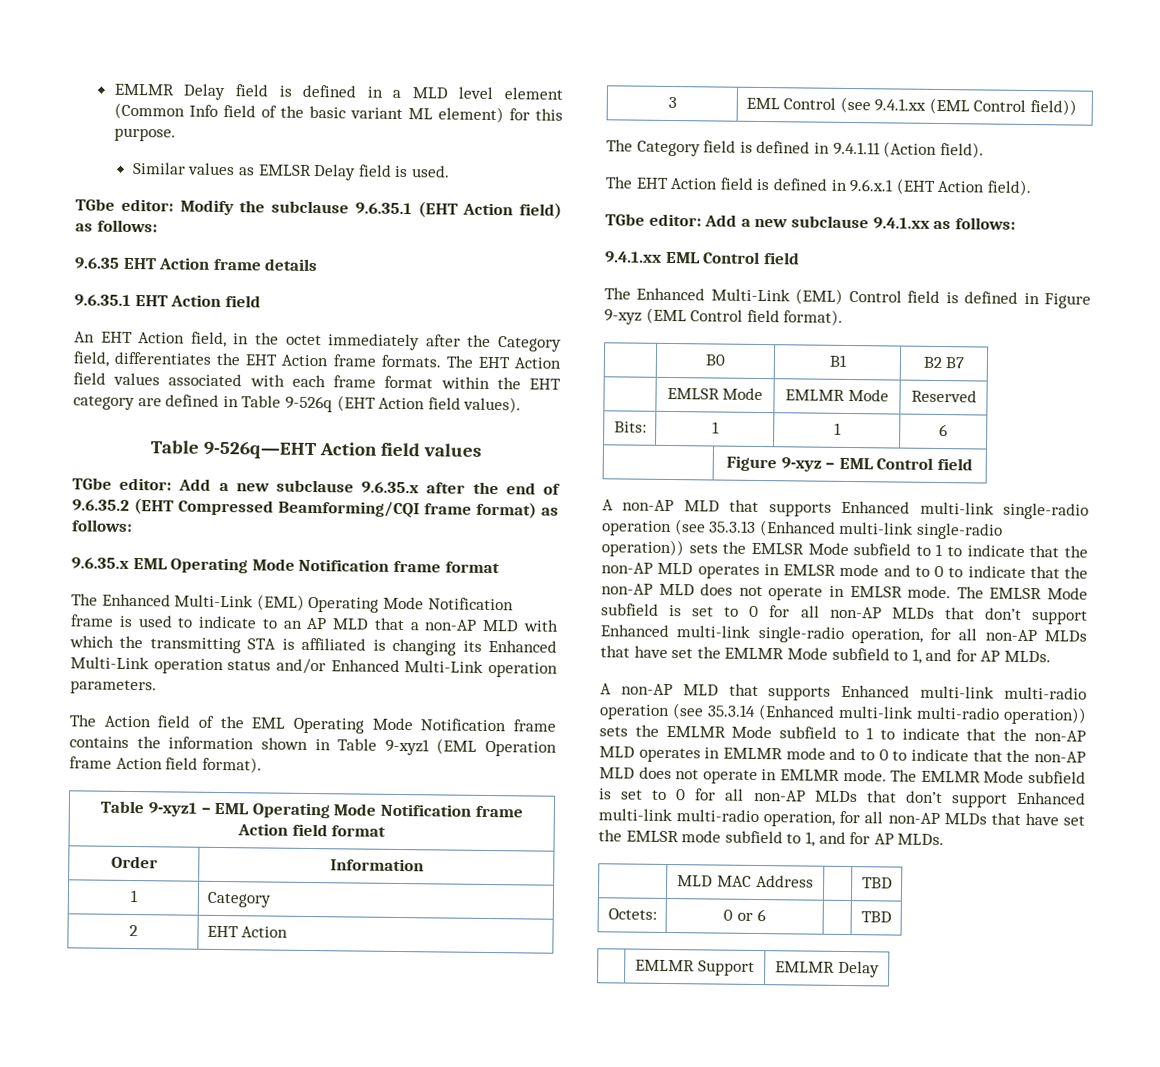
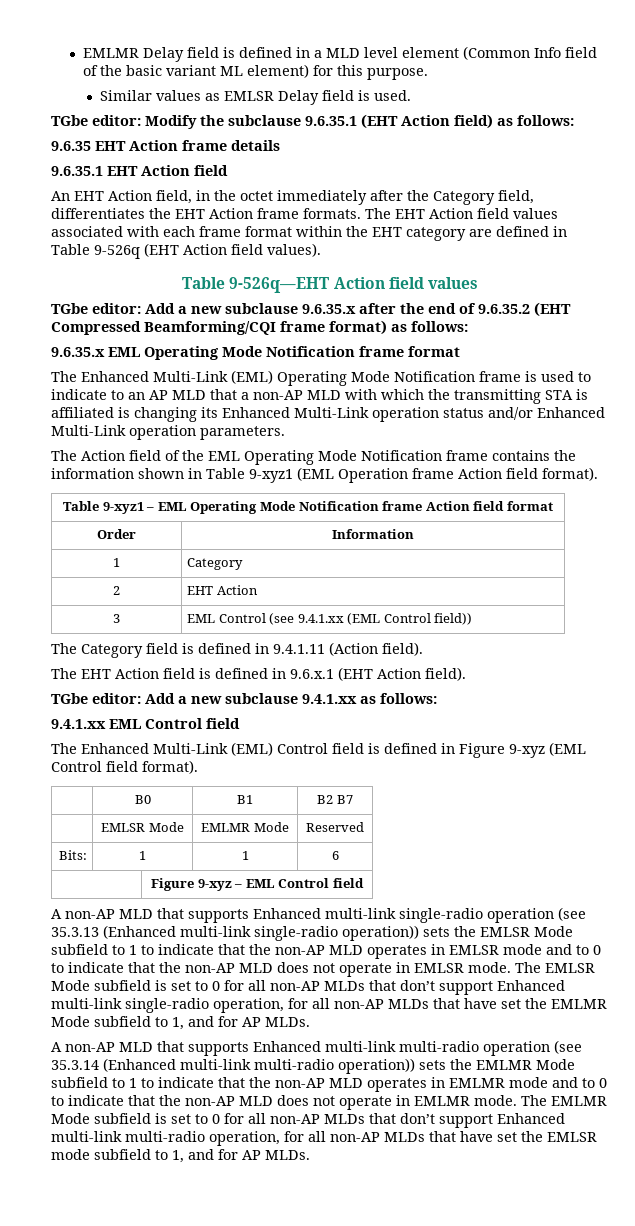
[677,874,814,888] [861,877,893,889] [607,908,657,920] [723,908,766,922] [860,911,892,923] [635,959,755,976] [775,960,880,978] // | MLD MAC Address | | TBD // Octets: | 0 or 6 | | TBD // | EMLMR Support | EMLMR Delay -> (310, 1155) none

